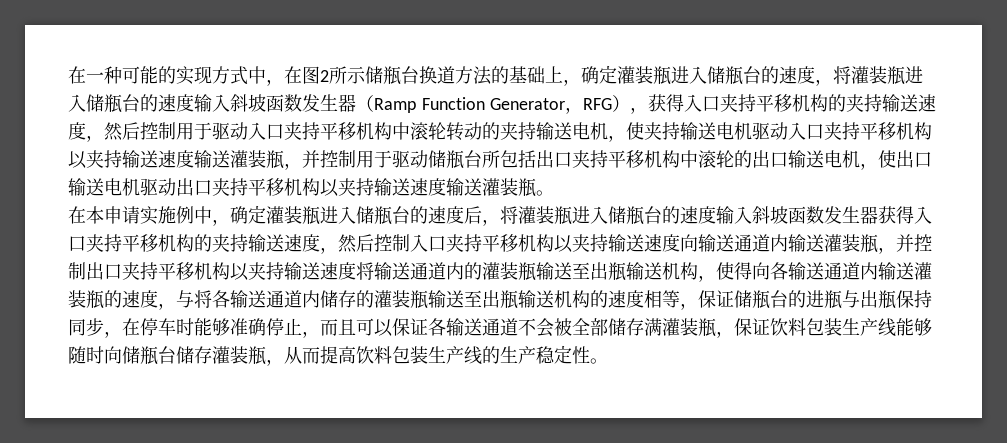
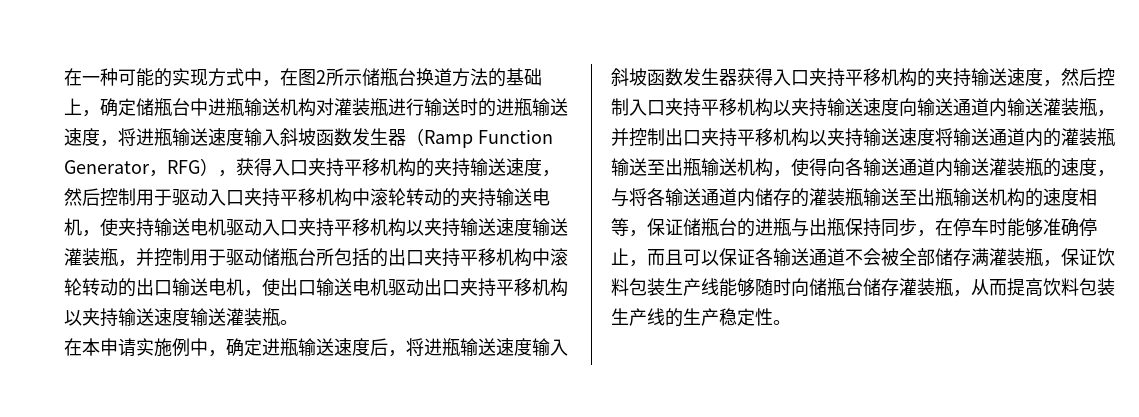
[617,66,923,86] [68,94,158,113] 灌装瓶进入储瓶台的速度，将灌装瓶进入储瓶台的 -> [136,98,568,117] [64,128,208,147] 储瓶台中进瓶输送机构对灌装瓶进行输送时的进瓶输送速度，将进瓶输送
(536, 159) none -> [370,248,388,267] 的
(734, 159) none -> [82,278,118,296] 转动
[266,206,680,226] 灌装瓶进入储瓶台的速度后，将灌装瓶进入储瓶台的 -> [262,338,496,357] 进瓶输送速度后，将进瓶输送

